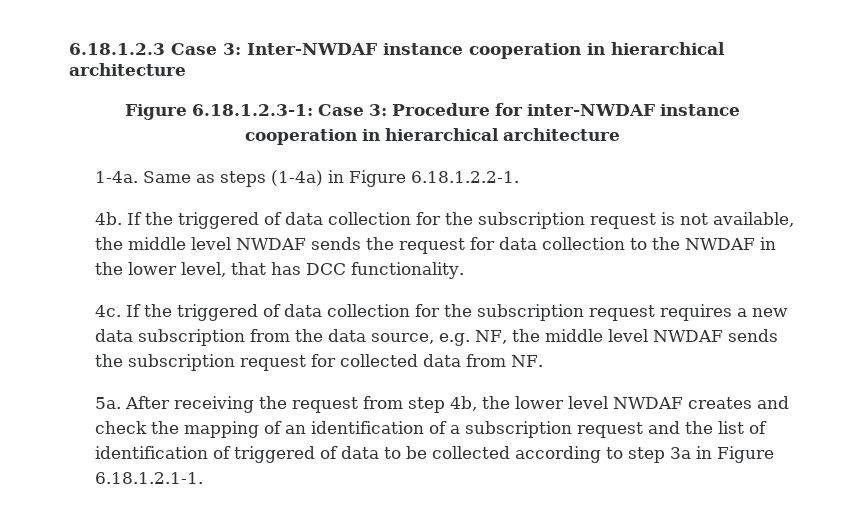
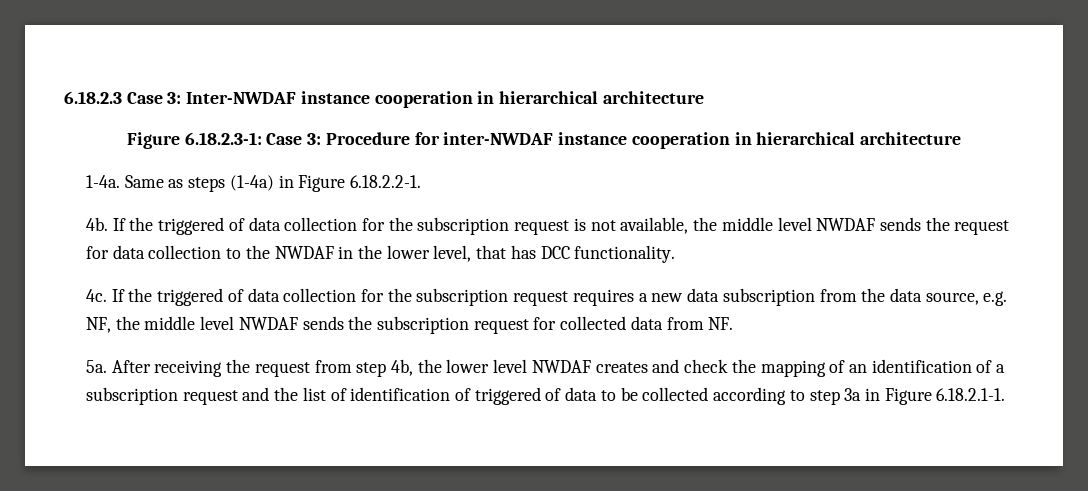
[69,43,165,55] 6.18.1.2.3 -> [64,91,122,104] 6.18.2.3
[192,104,313,116] 6.18.1.2.3-1: -> [184,132,262,145] 6.18.2.3-1:
[411,171,520,183] 6.18.1.2.2-1. -> [349,175,421,188] 6.18.2.2-1.
[95,472,204,484] 6.18.1.2.1-1. -> [936,388,1006,401] 6.18.2.1-1.

